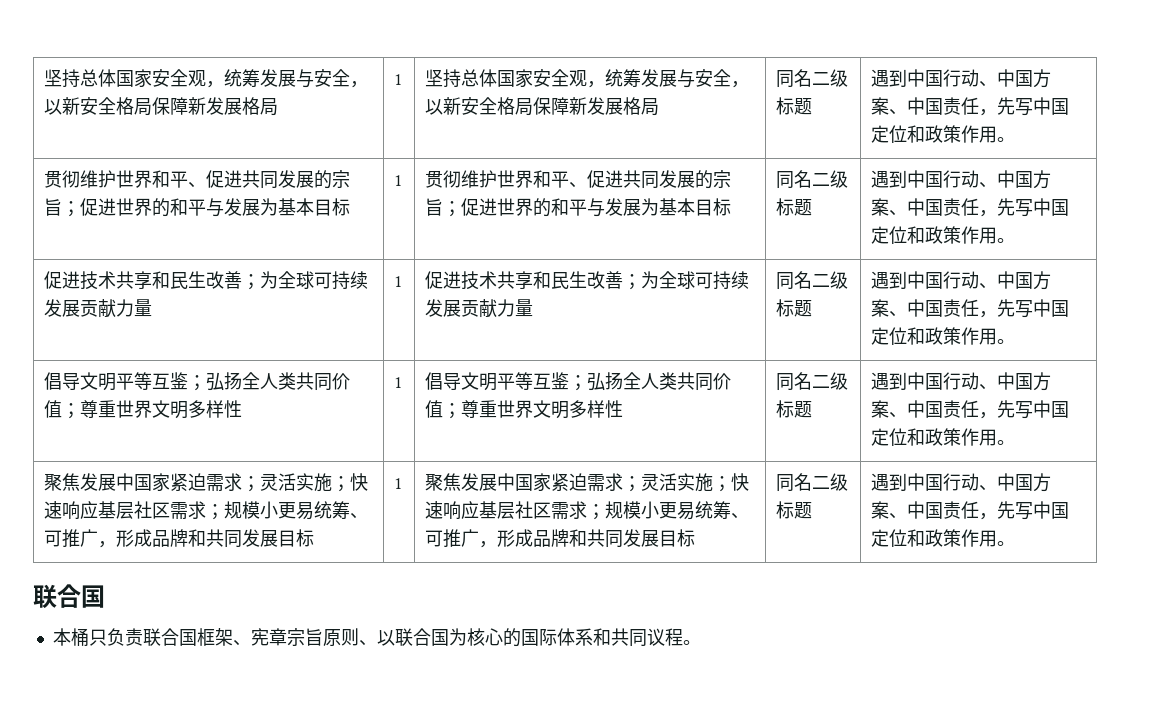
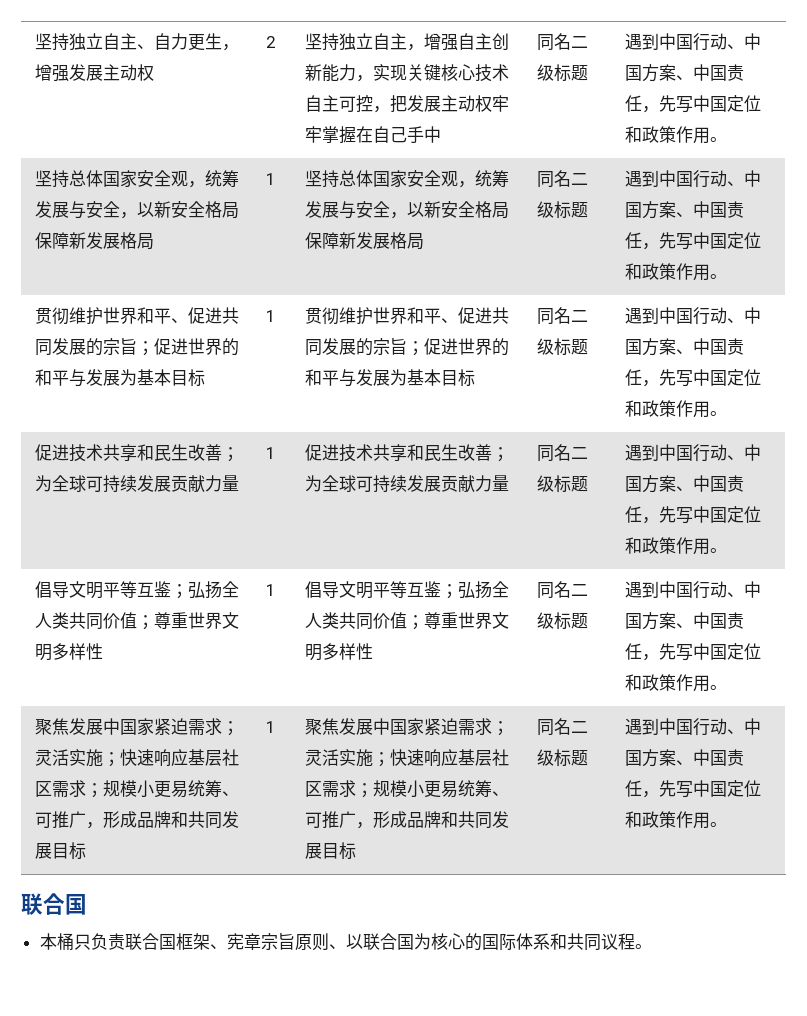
[43,69,80,88] 坚持 -> [34,33,239,51] [34,64,154,82] [265,36,276,48] [304,33,509,51] [304,64,509,82] [304,95,509,113] [304,126,441,144] [536,33,588,51] [536,64,588,82] [624,33,761,51] [624,64,744,82] [624,95,761,113] [624,126,727,144] [34,170,69,188] 坚持独立自主、自力更生，增强发展主动权 | 2 | 坚持独立自主，增强自主创新能力，实现关键核心技术自主可控，把发展主动权牢牢掌握在自己手中 | 同名二级标题 | 遇到中国行动、中国方案、中国责任，先写中国定位和政策作用。 // 坚持

